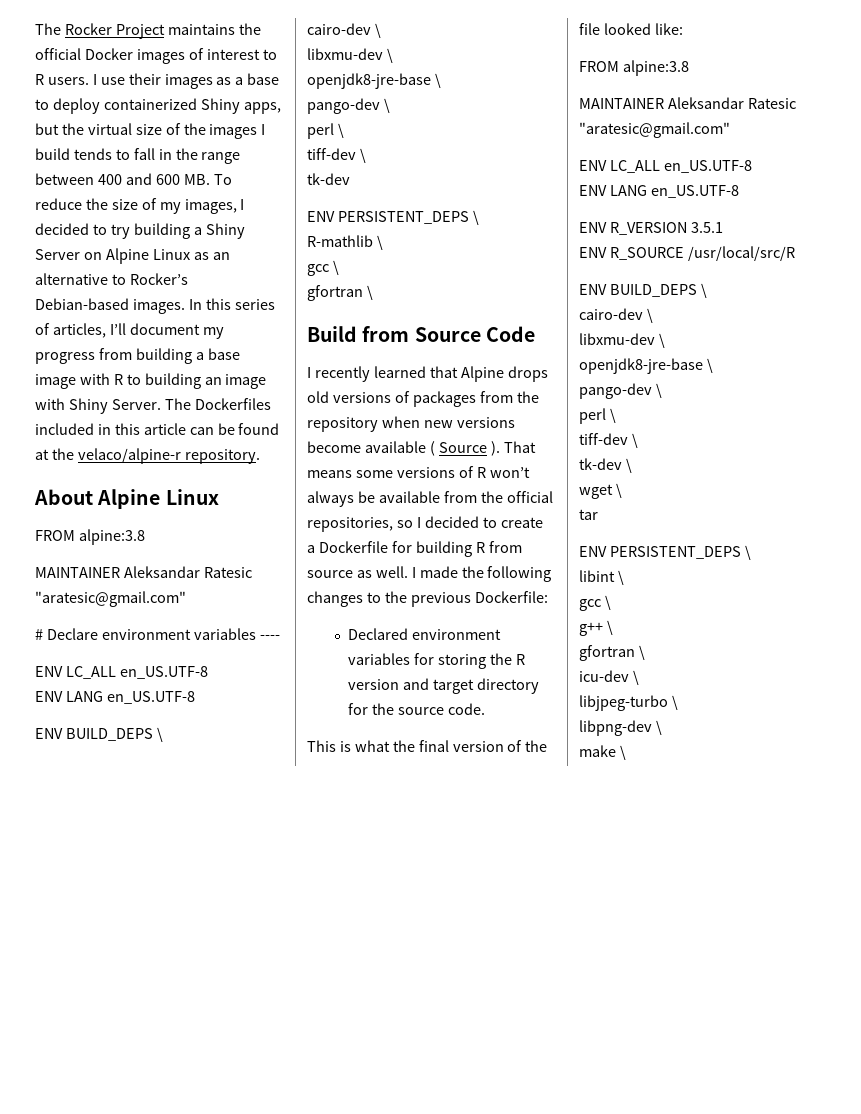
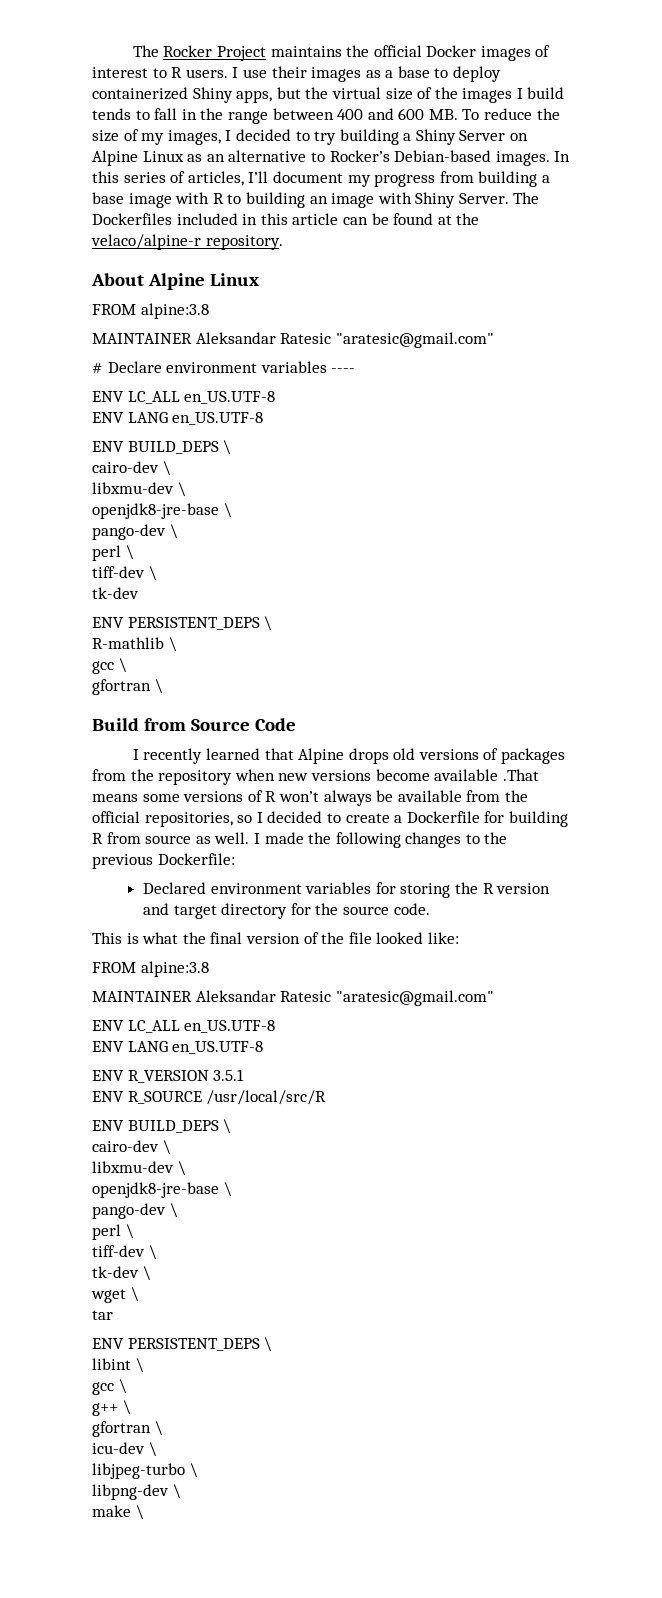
[429,441,536,456] ( Source ). That -> [502,769,539,781] .That

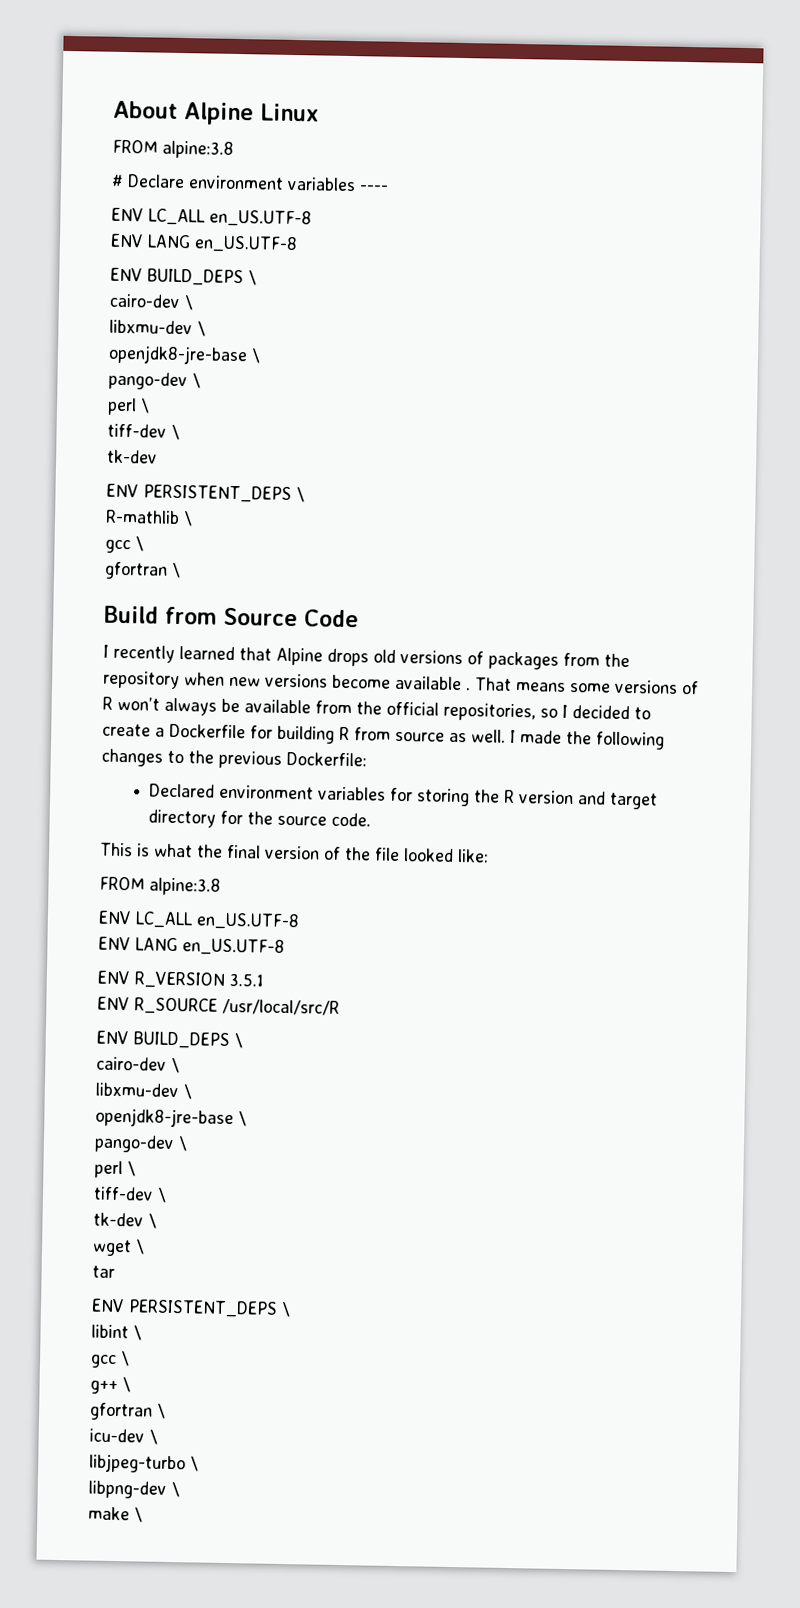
[132,45,551,61] [92,66,502,82] [92,87,565,103] [92,108,560,124] [92,129,529,145] [92,150,571,166] [92,171,550,187] [92,192,540,208] [92,213,480,225] [91,234,283,250] The Rocker Project maintains the official Docker images of interest to R users. I use their images as a base to deploy containerized Shiny apps, but the virtual size of the images I build tends to fall in the range between 400 and 600 MB. To reduce the size of my images, I decided to try building a Shiny Server on Alpine Linux as an alternative to Rocker’s Debian-based images. In this series of articles, I’ll document my progress from building a base image with R to building an image with Shiny Server. The Dockerfiles included in this article can be found at the velaco/alpine-r repository. // -> (113, 109) none
[92,332,494,348] // MAINTAINER Aleksandar Ratesic "aratesic@gmail.com" -> (234, 149) none
[502,769,539,781] .That -> [466,677,512,691] . That
[92,990,494,1006] // MAINTAINER Aleksandar Ratesic "aratesic@gmail.com" -> (221, 886) none

